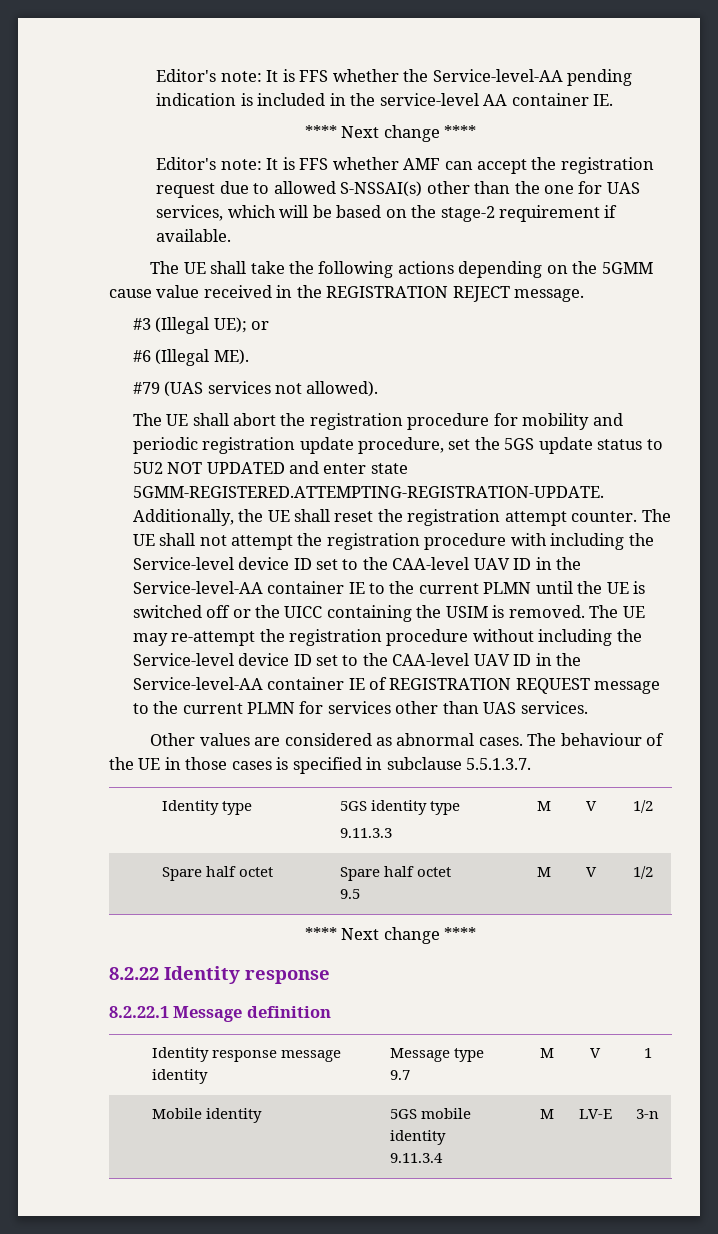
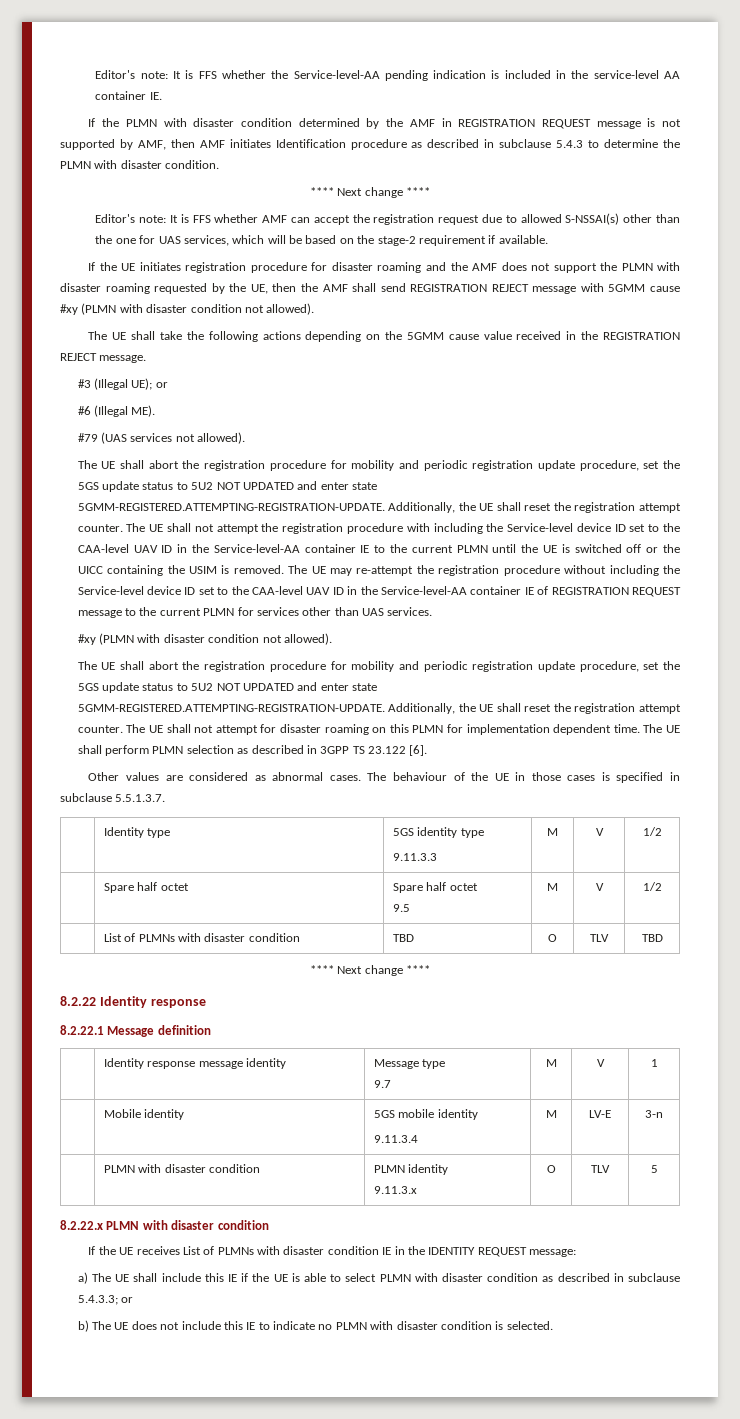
(613, 100) none -> [88,118,682,129] [60,139,680,150] [60,160,220,169] // If the PLMN with disaster condition determined by the AMF in REGISTRATION REQUEST message is not supported by AMF, then AMF initiates Identification procedure as described in subclause 5.4.3 to determine the PLMN with disaster condition.
(232, 235) none -> [88,262,680,273] [60,283,680,294] [60,303,315,315] // If the UE initiates registration procedure for disaster roaming and the AMF does not support the PLMN with disaster roaming requested by the UE, then the AMF shall send REGISTRATION REJECT message with 5GMM cause #xy (PLMN with disaster condition not allowed).
(588, 707) none -> [77,633,332,645] [77,661,680,672] [77,682,378,693] [77,703,681,714] [77,724,681,735] [77,745,428,756] // #xy (PLMN with disaster condition not allowed). // The UE shall abort the registration procedure for mobility and periodic registration update procedure, set the 5GS update status to 5U2 NOT UPDATED and enter state 5GMM-REGISTERED.ATTEMPTING-REGISTRATION-UPDATE. Additionally, the UE shall reset the registration attempt counter. The UE shall not attempt for disaster roaming on this PLMN for implementation dependent time. The UE shall perform PLMN selection as described in 3GPP TS 23.122 [6].
(653, 872) none -> [103,933,300,942] [392,934,414,942] [548,934,557,942] [590,934,609,942] [641,934,663,942] // | List of PLMNs with disaster condition | TBD | O | TLV | TBD
(659, 1114) none -> [103,1164,261,1173] [373,1164,449,1175] [373,1186,417,1194] [546,1165,556,1173] [591,1165,610,1173] [650,1165,658,1173] [60,1220,269,1230] [88,1246,577,1257] [77,1272,680,1284] [77,1295,134,1305] [77,1320,553,1332] // | PLMN with disaster condition | PLMN identity // 9.11.3.x | O | TLV | 5 // 8.2.22.x PLMN with disaster condition // If the UE receives List of PLMNs with disaster condition IE in the IDENTITY REQUEST message: // a) The UE shall include this IE if the UE is able to select PLMN with disaster condition as described in subclause 5.4.3.3; or // b) The UE does not include this IE to indicate no PLMN with disaster condition is selected.

